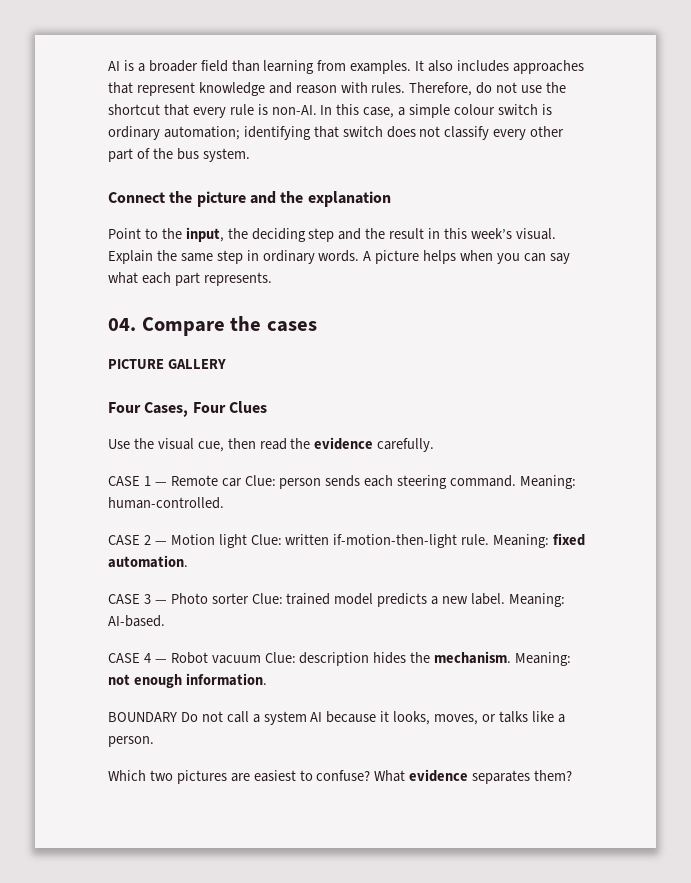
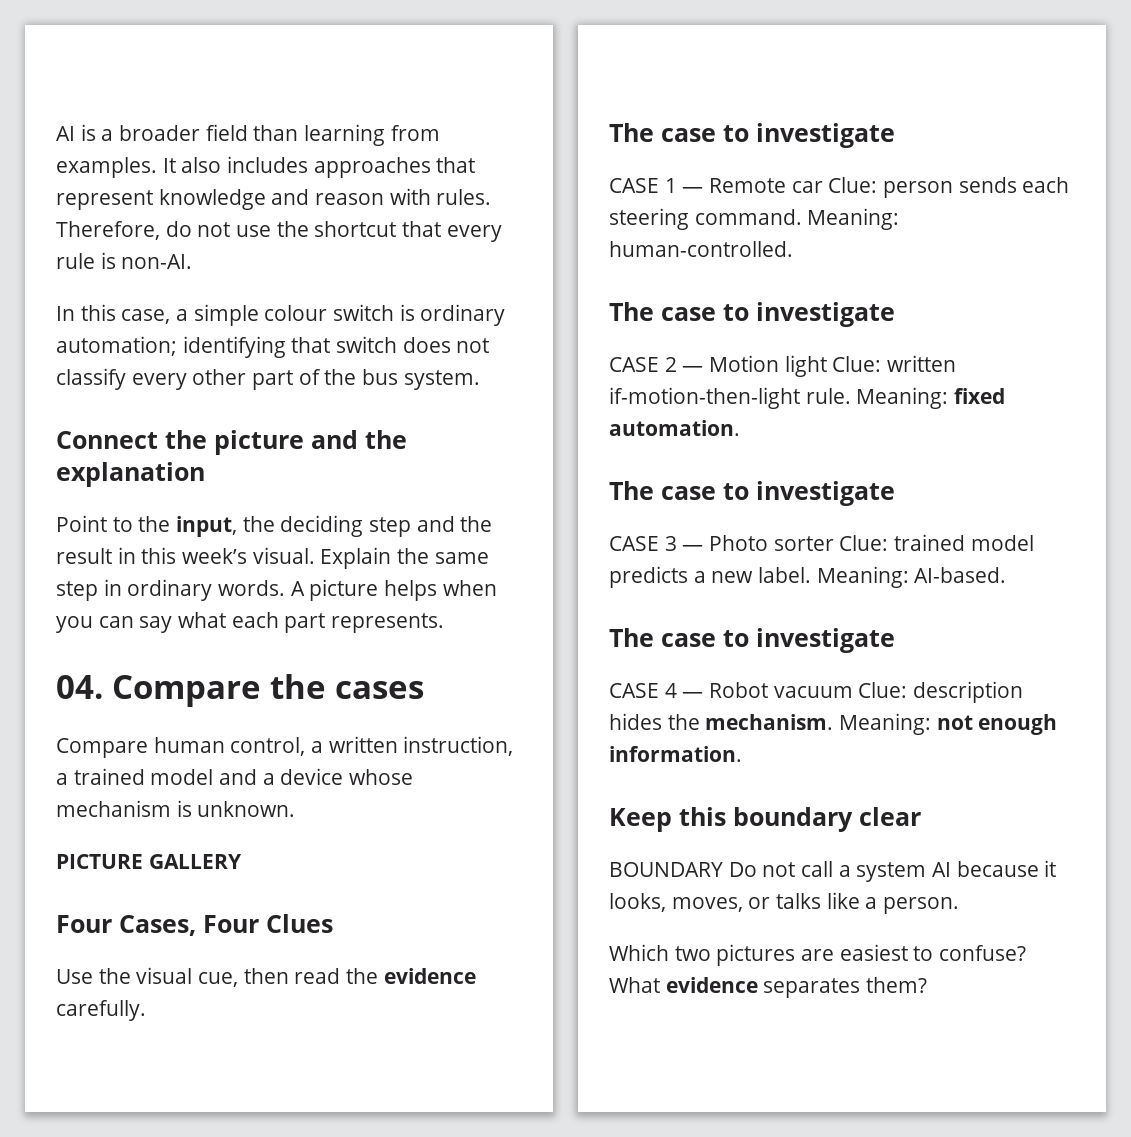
(317, 110) none -> (193, 261) //
(317, 326) none -> [56,736,514,758] [56,768,414,785] [56,800,296,817] // Compare human control, a written instruction, a trained model and a device whose mechanism is unknown.
(435, 445) none -> [609,123,895,148] // The case to investigate
(224, 503) none -> [609,302,895,327] // The case to investigate
(188, 561) none -> [609,481,895,506] // The case to investigate
(165, 621) none -> [609,628,895,653] // The case to investigate
(267, 679) none -> [609,807,921,832] // Keep this boundary clear

